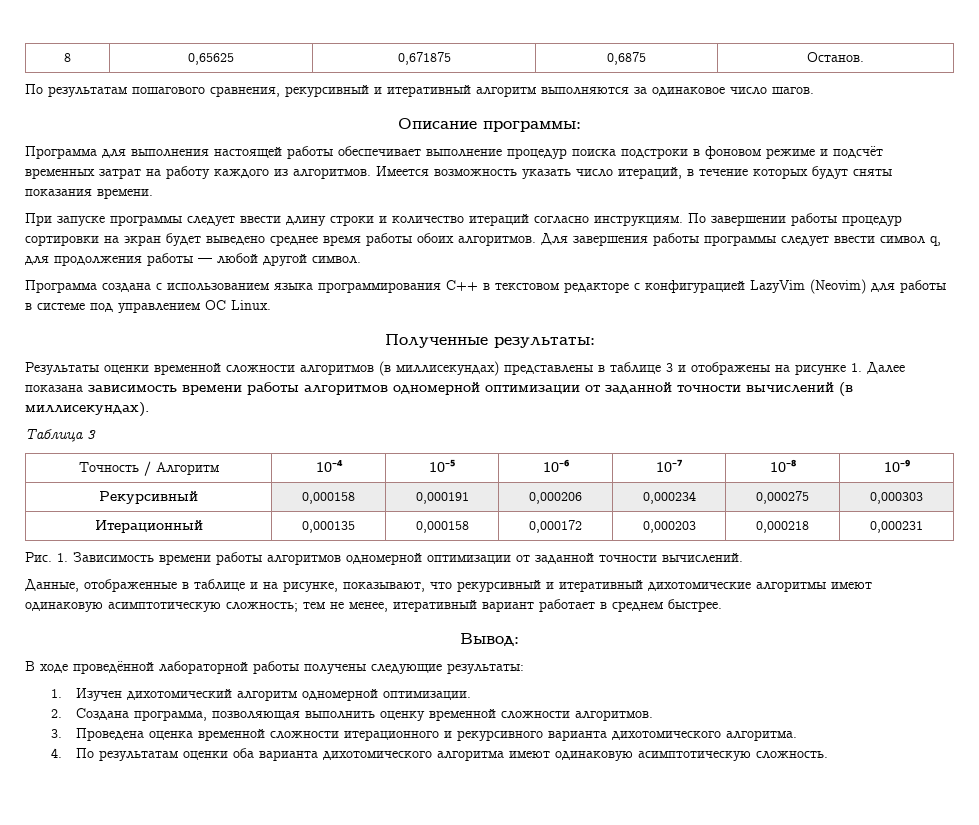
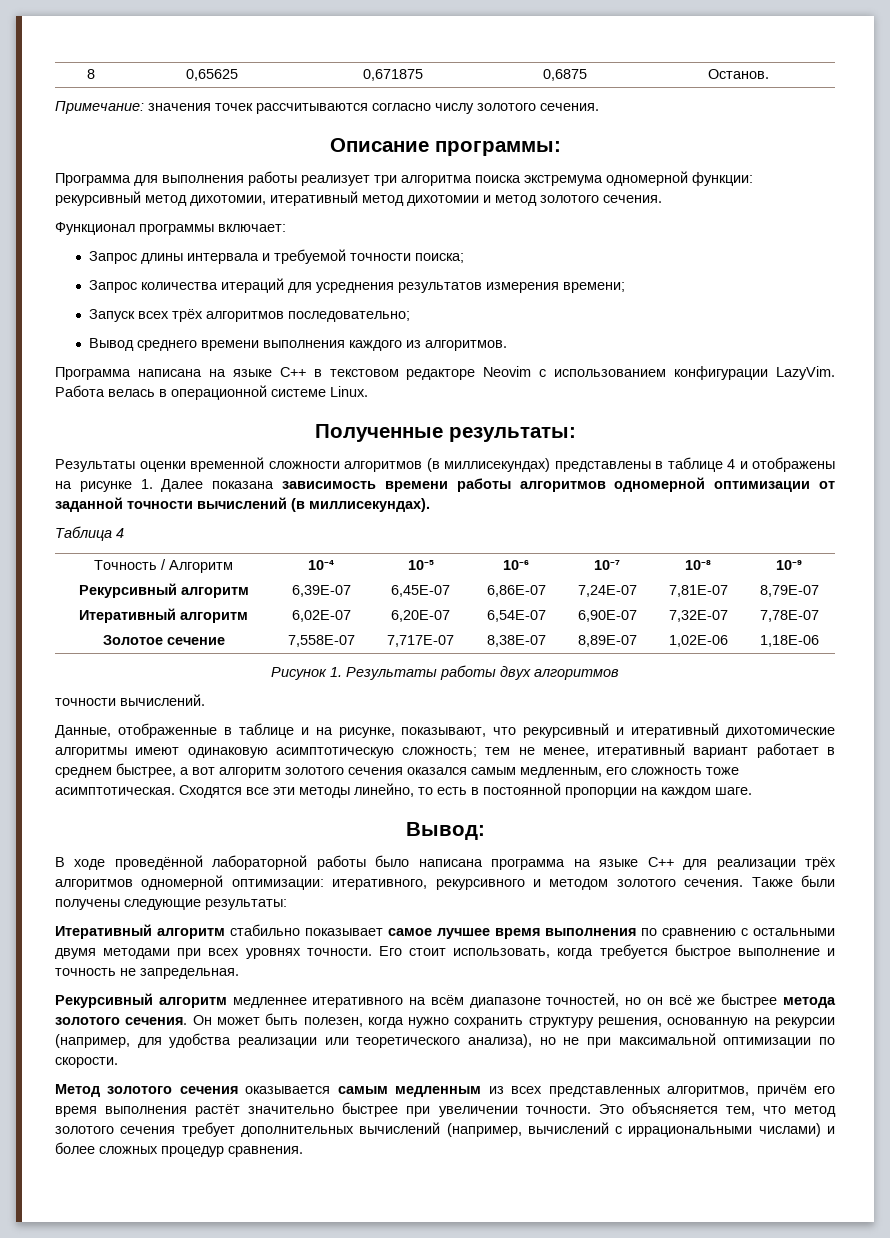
[25,84,814,97] По результатам пошагового сравнения, рекурсивный и итеративный алгоритм выполняются за одинаковое число шагов. -> [55,101,599,114] Примечание: значения точек рассчитываются согласно числу золотого сечения.
[214,146,883,159] [25,166,892,179] [25,188,153,199] [25,213,902,226] [25,233,941,246] [25,253,361,266] [25,279,946,294] [25,300,226,313] настоящей работы обеспечивает выполнение процедур поиска подстроки в фоновом режиме и подсчёт временных затрат на работу каждого из алгоритмов. Имеется возможность указать число итераций, в течение которых будут сняты показания времени. // При запуске программы следует ввести длину строки и количество итераций согласно инструкциям. По завершении работы процедур сортировки на экран будет выведено среднее время работы обоих алгоритмов. Для завершения работы программы следует ввести символ q, для продолжения работы — любой другой символ. // Программа создана с использованием языка программирования C++ в текстовом редакторе с конфигурацией LazyVim (Neovim) для работы в системе под управлением ОС -> [248,171,753,186] [55,191,662,206] [55,222,286,235] [89,249,465,264] [89,278,626,293] [89,309,411,322] [89,338,508,351] [55,366,835,380] [55,385,326,400] работы реализует три алгоритма поиска экстремума одномерной функции: рекурсивный метод дихотомии, итеративный метод дихотомии и метод золотого сечения. // Функционал программы включает: // Запрос длины интервала и требуемой точности поиска; // Запрос количества итераций для усреднения результатов измерения времени; // Запуск всех трёх алгоритмов последовательно; // Вывод среднего времени выполнения каждого из алгоритмов. // Программа написана на языке C++ в текстовом редакторе Neovim с использованием конфигурации LazyVim. Работа велась в операционной системе
[666,363,673,372] 3 -> [727,459,735,469] 4
[87,430,96,439] 3 -> [116,528,124,538] 4
[302,492,355,504] [415,492,469,504] [529,492,582,504] [642,491,696,504] [756,491,809,504] [870,492,923,504] [94,520,203,533] [302,521,355,533] [415,521,469,533] [529,520,582,533] [642,521,696,533] [756,521,809,533] [870,521,923,533] [25,552,594,565] | 0,000158 | 0,000191 | 0,000206 | 0,000234 | 0,000275 | 0,000303 // Итерационный | 0,000135 | 0,000158 | 0,000172 | 0,000203 | 0,000218 | 0,000231 // Рис. 1. Зависимость времени работы алгоритмов одномерной оптимизации от заданной -> [180,587,249,598] [291,585,351,597] [391,585,450,597] [486,585,546,597] [577,585,637,597] [668,585,728,597] [759,585,819,597] [79,608,248,623] [291,610,351,622] [391,610,450,622] [486,610,546,622] [577,610,637,622] [668,610,728,622] [759,610,819,622] [102,635,225,645] [287,635,355,647] [387,635,454,647] [486,635,546,647] [577,635,637,647] [668,635,728,647] [759,635,819,647] [271,665,619,680] алгоритм | 6,39E-07 | 6,45E-07 | 6,86E-07 | 7,24E-07 | 7,81E-07 | 8,79E-07 // Итеративный алгоритм | 6,02E-07 | 6,20E-07 | 6,54E-07 | 6,90E-07 | 7,32E-07 | 7,78E-07 // Золотое сечение | 7,558E-07 | 7,717E-07 | 8,38E-07 | 8,89E-07 | 1,02E-06 | 1,18E-06 // Рисунок 1. Результаты работы двух алгоритмов //
[668,599,722,612] быстрее. -> [116,763,739,778] [55,783,752,798] быстрее, а вот алгоритм золотого сечения оказался самым медленным, его сложность тоже асимптотическая. Сходятся все эти методы линейно, то есть в постоянной пропорции на каждом шаге.
[304,663,524,674] [50,688,472,701] [50,708,654,721] [50,728,798,741] [50,748,829,761] получены следующие результаты: // 1. Изучен дихотомический алгоритм одномерной оптимизации. // 2. Создана программа, позволяющая выполнить оценку временной сложности алгоритмов. // 3. Проведена оценка временной сложности итерационного и рекурсивного варианта дихотомического алгоритма. // 4. По результатам оценки оба варианта дихотомического алгоритма имеют одинаковую асимптотическую сложность. -> [375,855,836,870] [55,875,835,890] [55,899,287,910] [55,924,835,939] [55,944,836,959] [55,968,239,979] [55,993,836,1008] [55,1013,835,1028] [55,1033,835,1048] [55,1057,118,1068] [55,1084,835,1097] [55,1102,837,1117] [55,1122,835,1137] [55,1142,303,1157] было написана программа на языке C++ для реализации трёх алгоритмов одномерной оптимизации: итеративного, рекурсивного и методом золотого сечения. Также были получены следующие результаты: // Итеративный алгоритм стабильно показывает самое лучшее время выполнения по сравнению с остальными двумя методами при всех уровнях точности. Его стоит использовать, когда требуется быстрое выполнение и точность не запредельная. // Рекурсивный алгоритм медленнее итеративного на всём диапазоне точностей, но он всё же быстрее метода золотого сечения. Он может быть полезен, когда нужно сохранить структуру решения, основанную на рекурсии (например, для удобства реализации или теоретического анализа), но не при максимальной оптимизации по скорости. // Метод золотого сечения оказывается самым медленным из всех представленных алгоритмов, причём его время выполнения растёт значительно быстрее при увеличении точности. Это объясняется тем, что метод золотого сечения требует дополнительных вычислений (например, вычислений с иррациональными числами) и более сложных процедур сравнения.

